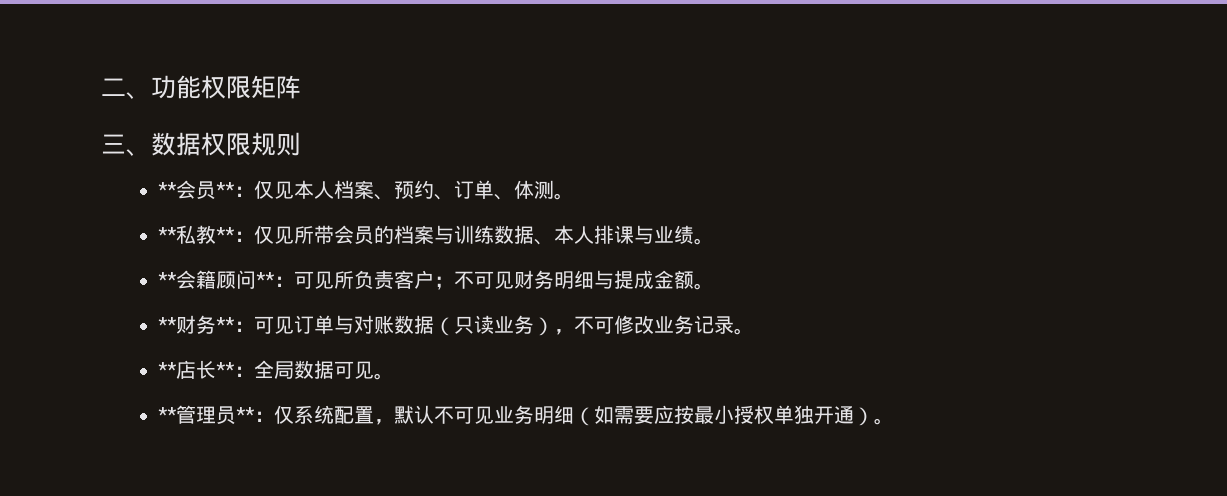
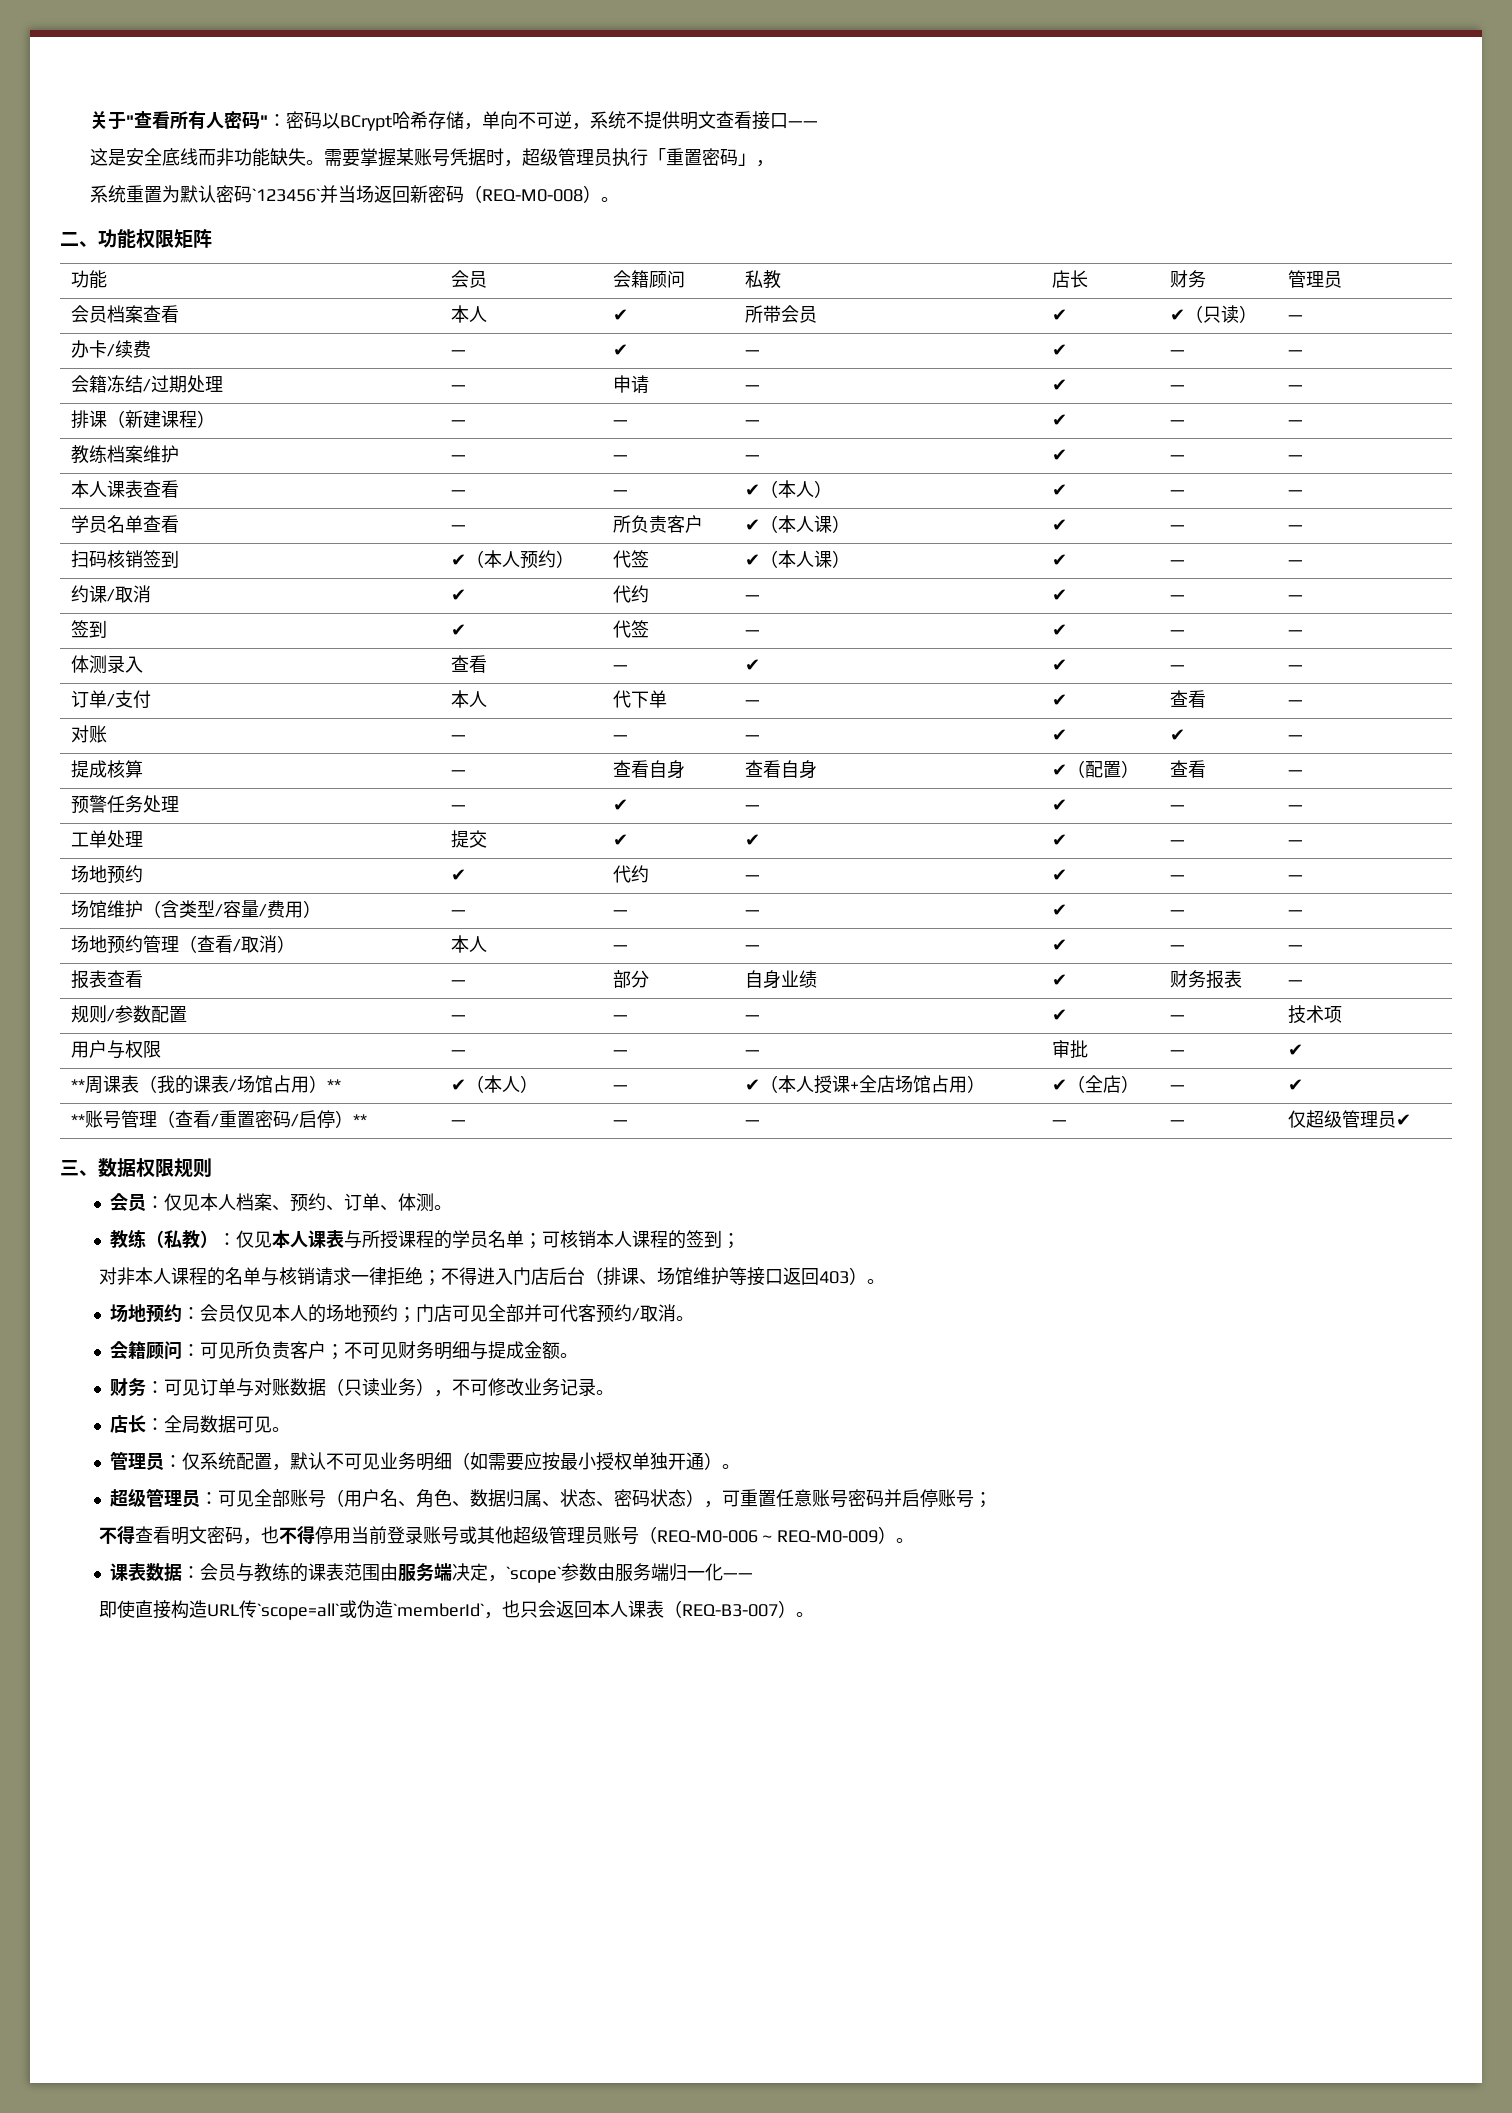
[101,75,301,99] 二、功能权限矩阵 -> [90,111,819,131] [90,148,775,167] [90,185,620,203] [60,229,212,248] [71,270,108,289] [451,270,488,288] [613,270,686,288] [745,270,782,289] [1052,270,1089,288] [1170,270,1207,288] [1288,270,1343,288] [71,305,180,323] [451,305,488,323] [613,309,629,321] [745,305,818,323] [1052,309,1068,321] [1170,305,1258,323] [1288,315,1304,321] [71,340,152,358] [451,350,467,356] [613,344,629,356] [745,350,761,356] [1052,344,1068,356] [1170,350,1186,356] [1288,350,1304,356] [71,375,224,393] [451,385,467,391] [613,375,650,394] [745,385,761,391] [1052,379,1068,391] [1170,385,1186,391] [1288,385,1304,391] [71,410,216,429] [451,420,467,426] [613,420,629,426] [745,420,761,426] [1052,414,1068,426] [1170,420,1186,426] [1288,420,1304,426] [71,445,180,464] [451,455,467,461] [613,455,629,461] [745,455,761,461] [1052,449,1068,461] [1170,455,1186,461] [1288,455,1304,461] [71,480,180,498] [451,490,467,496] [613,490,629,496] [745,480,833,498] [1052,484,1068,496] [1170,490,1186,496] [1288,490,1304,496] [71,515,180,533] [451,525,467,531] [613,515,704,533] [745,515,851,533] [1052,519,1068,531] [1170,525,1186,531] [1288,525,1304,531] [71,550,180,568] [451,550,575,569] [613,550,650,568] [745,550,851,568] [1052,554,1068,566] [1170,560,1186,566] [1288,560,1304,566] [71,585,152,603] [451,589,467,601] [613,585,650,603] [745,595,761,601] [1052,589,1068,601] [1170,595,1186,601] [1288,595,1304,601] [71,620,108,638] [451,624,467,636] [613,620,650,638] [745,630,761,636] [1052,624,1068,636] [1170,630,1186,636] [1288,630,1304,636] [71,655,144,674] [451,655,488,673] [613,665,629,671] [745,659,761,671] [1052,659,1068,671] [1170,665,1186,671] [1288,665,1304,671] [71,690,152,709] [451,690,488,708] [613,690,668,708] [745,700,761,706] [1052,694,1068,706] [1170,690,1207,708] [1288,700,1304,706] [71,725,108,743] [451,735,467,741] [613,735,629,741] [745,735,761,741] [1052,729,1068,741] [1170,729,1186,741] [1288,735,1304,741] [71,760,144,778] [451,770,467,776] [613,760,686,779] [745,760,818,779] [1052,760,1140,778] [1170,760,1207,778] [1288,770,1304,776] [71,795,180,814] [451,805,467,811] [613,799,629,811] [745,805,761,811] [1052,799,1068,811] [1170,805,1186,811] [1288,805,1304,811] [71,830,144,848] [451,830,488,848] [613,834,629,846] [745,834,761,846] [1052,834,1068,846] [1170,840,1186,846] [1288,840,1304,846] [71,865,144,884] [451,869,467,881] [613,865,650,883] [745,875,761,881] [1052,869,1068,881] [1170,875,1186,881] [1288,875,1304,881] [71,900,322,918] [451,910,467,916] [613,910,629,916] [745,910,761,916] [1052,904,1068,916] [1170,910,1186,916] [1288,910,1304,916] [71,935,296,954] [451,935,488,953] [613,945,629,951] [745,945,761,951] [1052,939,1068,951] [1170,945,1186,951] [1288,945,1304,951] [71,970,144,989] [451,980,467,986] [613,970,650,988] [745,970,818,989] [1052,974,1068,986] [1170,970,1243,989] [1288,980,1304,986] [71,1005,188,1023] [451,1015,467,1021] [613,1015,629,1021] [745,1015,761,1021] [1052,1009,1068,1021] [1170,1015,1186,1021] [1288,1005,1343,1024] [71,1040,162,1059] [451,1050,467,1056] [613,1050,629,1056] [745,1050,761,1056] [1052,1040,1089,1059] [1170,1050,1186,1056] [1288,1044,1304,1056] [71,1075,342,1094] [451,1075,539,1093] [613,1085,629,1091] [745,1075,986,1094] [1052,1075,1140,1093] [1170,1085,1186,1091] [1288,1079,1304,1091] [71,1110,368,1129] [451,1120,467,1126] [613,1120,629,1126] [745,1120,761,1126] [1052,1120,1068,1126] [1170,1120,1186,1126] [1288,1110,1412,1128] 关于"查看所有人密码"：密码以BCrypt哈希存储，单向不可逆，系统不提供明文查看接口—— // 这是安全底线而非功能缺失。需要掌握某账号凭据时，超级管理员执行「重置密码」， // 系统重置为默认密码`123456`并当场返回新密码（REQ-M0-008）。 // 二、功能权限矩阵 // 功能 | 会员 | 会籍顾问 | 私教 | 店长 | 财务 | 管理员 // 会员档案查看 | 本人 | ✔ | 所带会员 | ✔ | ✔（只读） | — // 办卡/续费 | — | ✔ | — | ✔ | — | — // 会籍冻结/过期处理 | — | 申请 | — | ✔ | — | — // 排课（新建课程） | — | — | — | ✔ | — | — // 教练档案维护 | — | — | — | ✔ | — | — // 本人课表查看 | — | — | ✔（本人） | ✔ | — | — // 学员名单查看 | — | 所负责客户 | ✔（本人课） | ✔ | — | — // 扫码核销签到 | ✔（本人预约） | 代签 | ✔（本人课） | ✔ | — | — // 约课/取消 | ✔ | 代约 | — | ✔ | — | — // 签到 | ✔ | 代签 | — | ✔ | — | — // 体测录入 | 查看 | — | ✔ | ✔ | — | — // 订单/支付 | 本人 | 代下单 | — | ✔ | 查看 | — // 对账 | — | — | — | ✔ | ✔ | — // 提成核算 | — | 查看自身 | 查看自身 | ✔（配置） | 查看 | — // 预警任务处理 | — | ✔ | — | ✔ | — | — // 工单处理 | 提交 | ✔ | ✔ | ✔ | — | — // 场地预约 | ✔ | 代约 | — | ✔ | — | — // 场馆维护（含类型/容量/费用） | — | — | — | ✔ | — | — // 场地预约管理（查看/取消） | 本人 | — | — | ✔ | — | — // 报表查看 | — | 部分 | 自身业绩 | ✔ | 财务报表 | — // 规则/参数配置 | — | — | — | ✔ | — | 技术项 // 用户与权限 | — | — | — | 审批 | — | ✔ // **周课表（我的课表/场馆占用）** | ✔（本人） | — | ✔（本人授课+全店场馆占用） | ✔（全店） | — | ✔ // **账号管理（查看/重置密码/启停）** | — | — | — | — | — | 仅超级管理员✔
[157,180,234,200] **会员** -> [109,1193,146,1212] 会员
[157,225,714,245] [157,270,274,289] **私教**：仅见所带会员的档案与训练数据、本人排课与业绩。 // **会籍顾问** -> [109,1229,740,1249] [98,1267,885,1286] [109,1304,694,1323] [109,1341,182,1360] 教练（私教）：仅见本人课表与所授课程的学员名单；可核销本人课程的签到； // 对非本人课程的名单与核销请求一律拒绝；不得进入门店后台（排课、场馆维护等接口返回403）。 // 场地预约：会员仅见本人的场地预约；门店可见全部并可代客预约/取消。 // 会籍顾问
[157,315,234,334] **财务** -> [109,1378,146,1397] 财务
[157,360,234,379] **店长** -> [109,1415,146,1433] 店长
[157,405,254,425] **管理员** -> [109,1451,164,1471] 管理员
(894, 421) none -> [109,1488,992,1508] [98,1526,915,1545] [109,1563,753,1583] [98,1600,814,1620] // 超级管理员：可见全部账号（用户名、角色、数据归属、状态、密码状态），可重置任意账号密码并启停账号； // 不得查看明文密码，也不得停用当前登录账号或其他超级管理员账号（REQ-M0-006 ~ REQ-M0-009）。 // 课表数据：会员与教练的课表范围由服务端决定，`scope`参数由服务端归一化—— // 即使直接构造URL传`scope=all`或伪造`memberId`，也只会返回本人课表（REQ-B3-007）。

